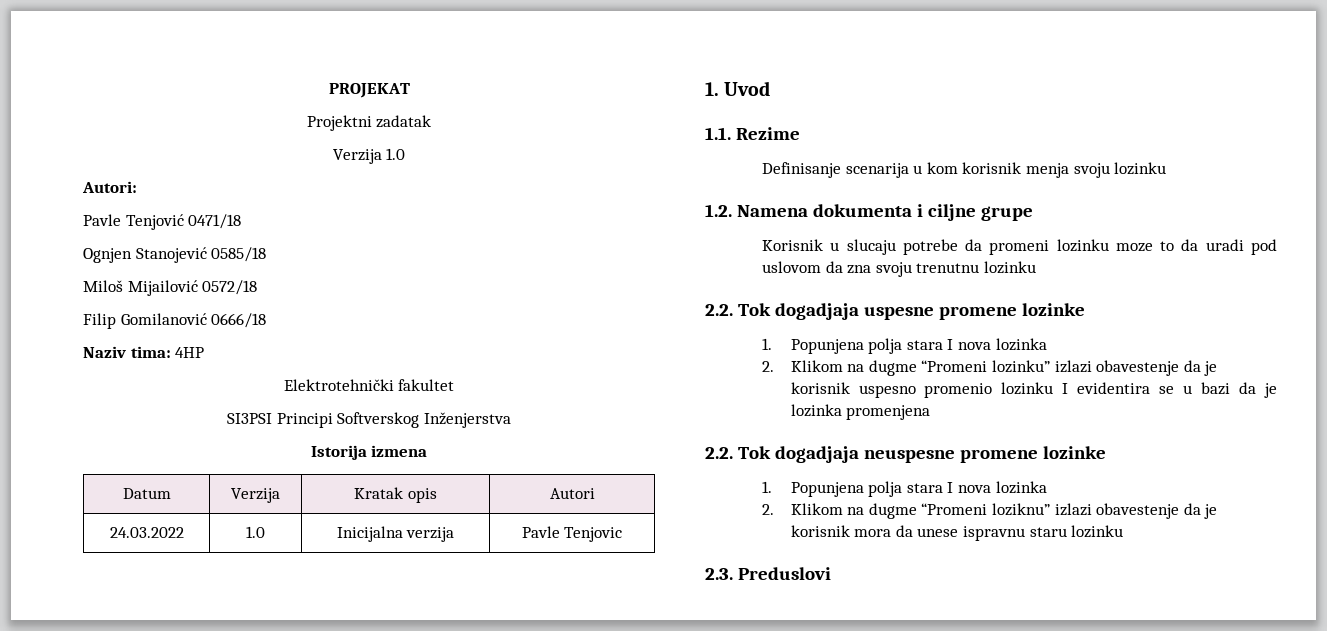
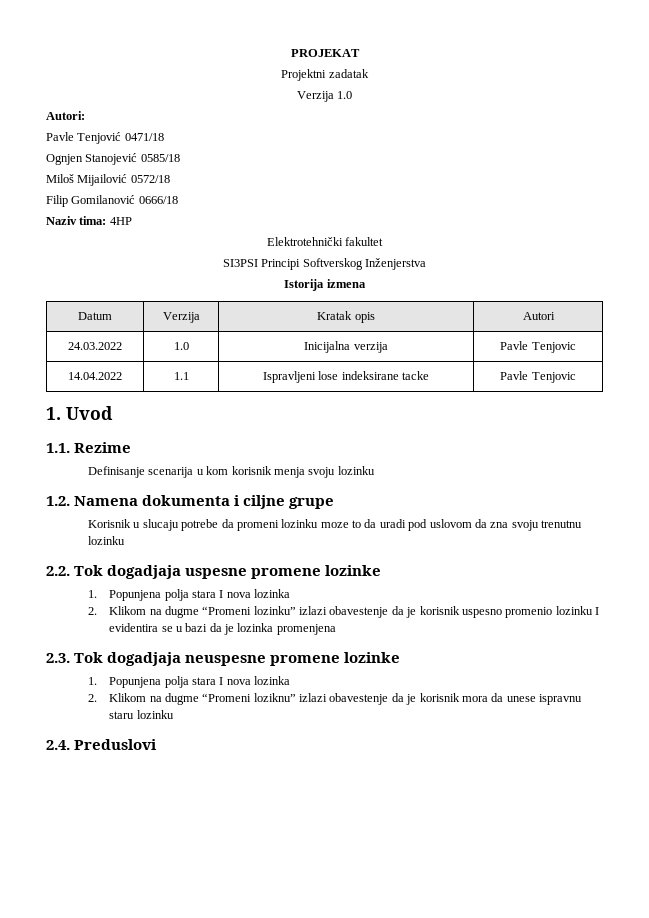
(623, 534) none -> [68,372,122,380] [173,372,189,380] [262,371,430,383] [500,371,576,383] // 14.04.2022 | 1.1 | Ispravljeni lose indeksirane tacke | Pavle Tenjovic
[705,447,733,459] 2.2. -> [46,653,70,663] 2.3.
[705,568,733,580] 2.3. -> [46,740,70,750] 2.4.

